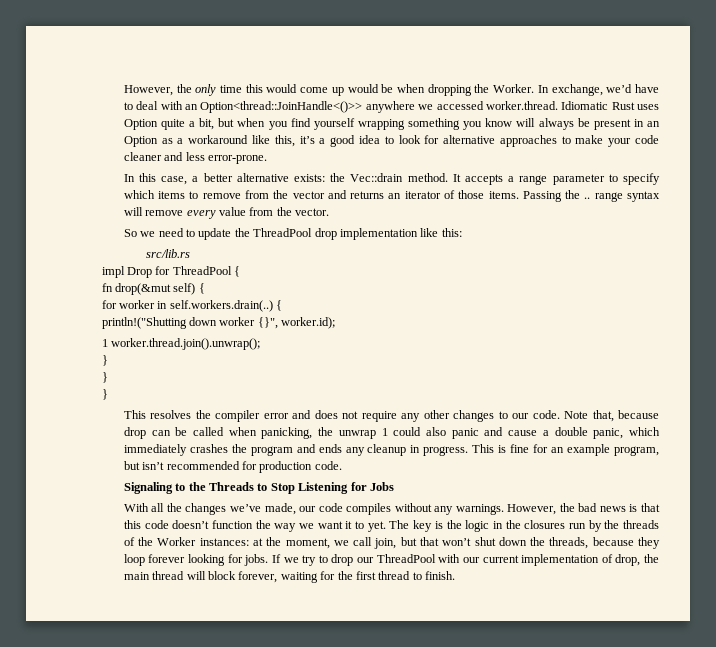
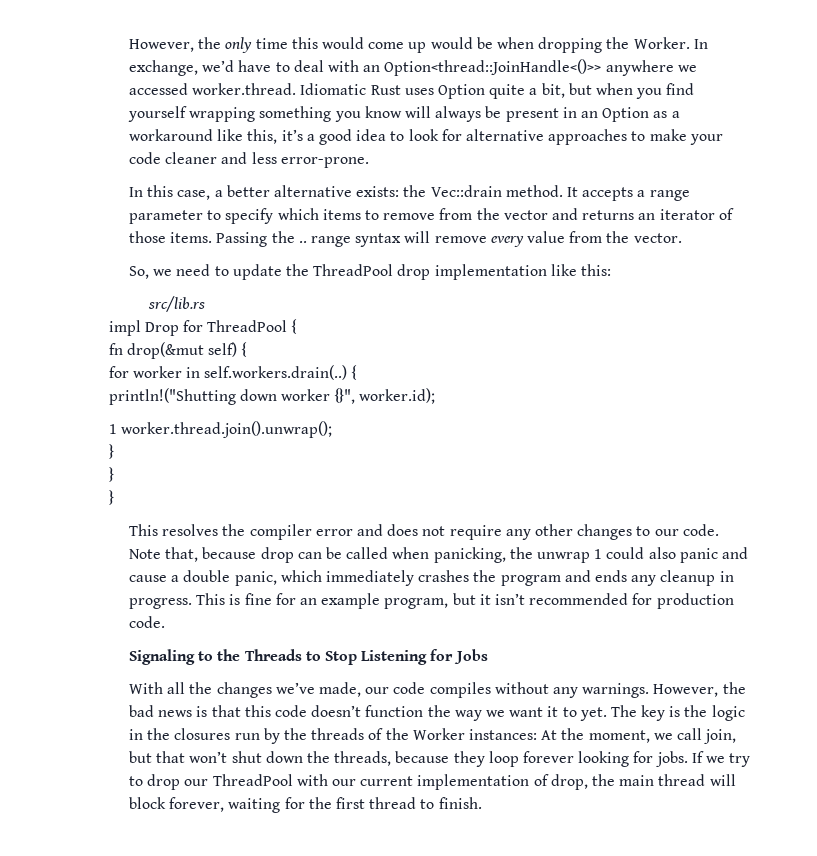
[123,229,137,237] So -> [129,266,150,279] So,
(140, 465) none -> [479,594,491,605] it
[253,538,264,546] at -> [541,730,558,740] At

